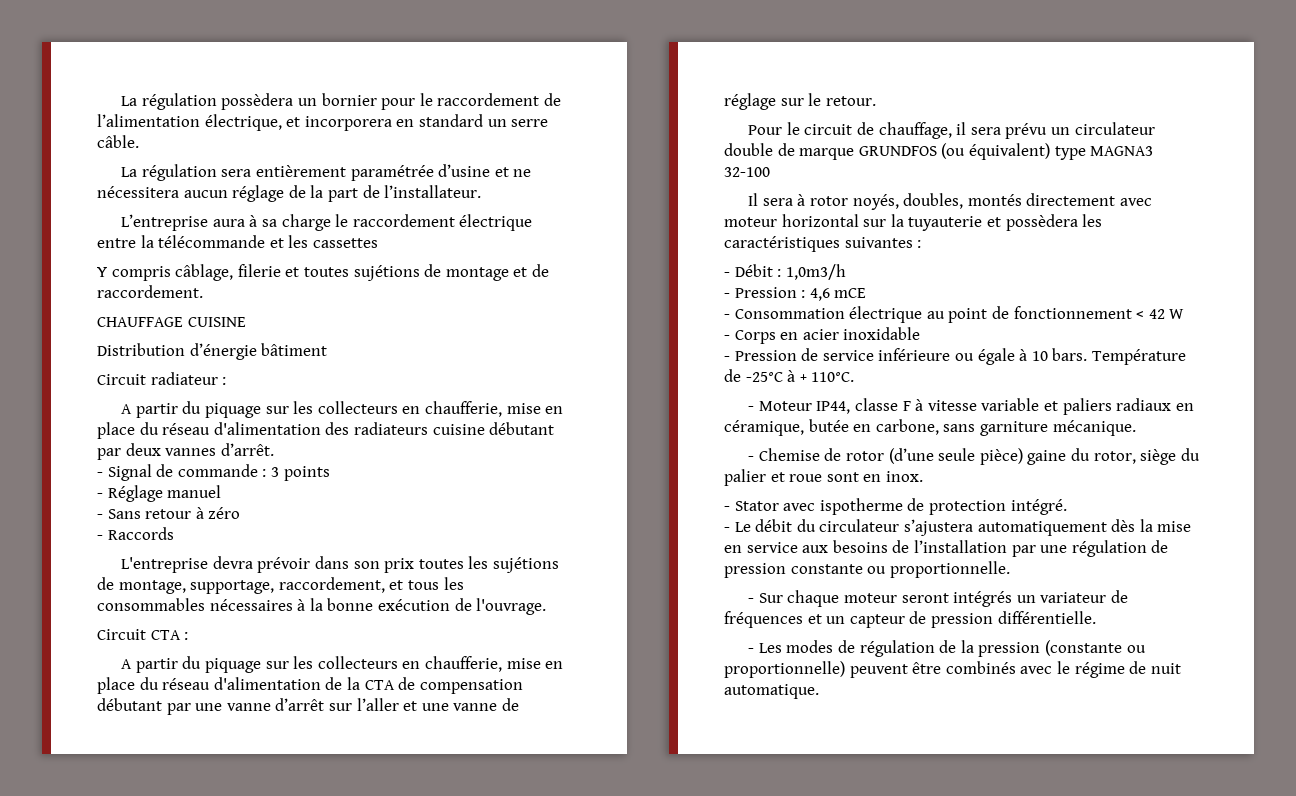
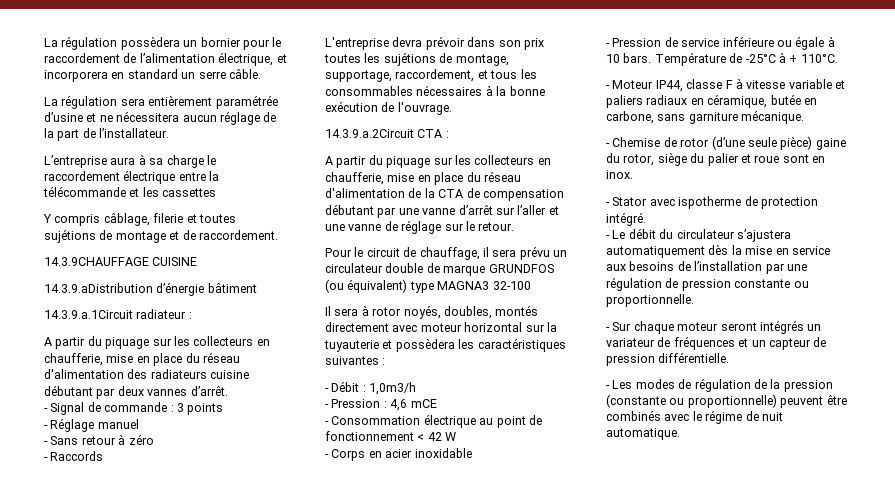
[97,317,183,327] CHAUFFAGE -> [44,257,149,266] 14.3.9CHAUFFAGE
[97,343,185,356] Distribution -> [44,283,153,293] 14.3.9.aDistribution
[97,374,146,385] Circuit -> [44,310,133,319] 14.3.9.a.1Circuit
[97,629,146,640] Circuit -> [325,129,414,138] 14.3.9.a.2Circuit

